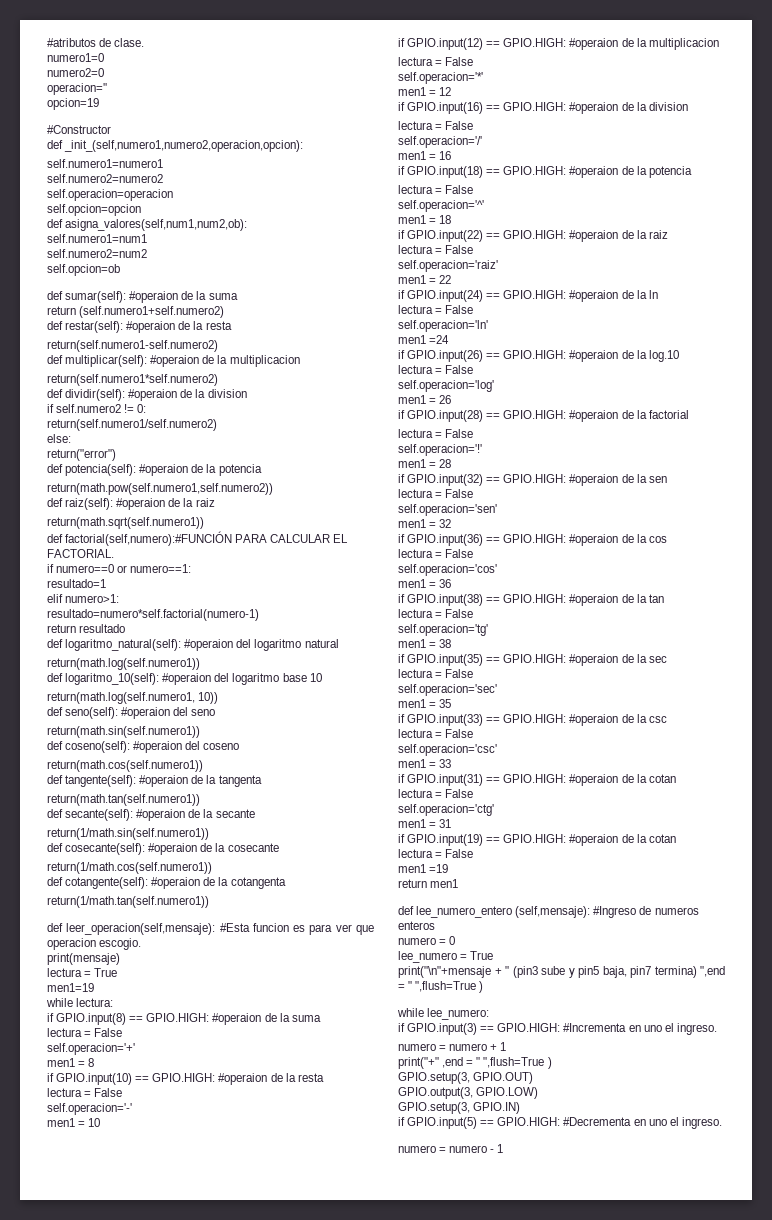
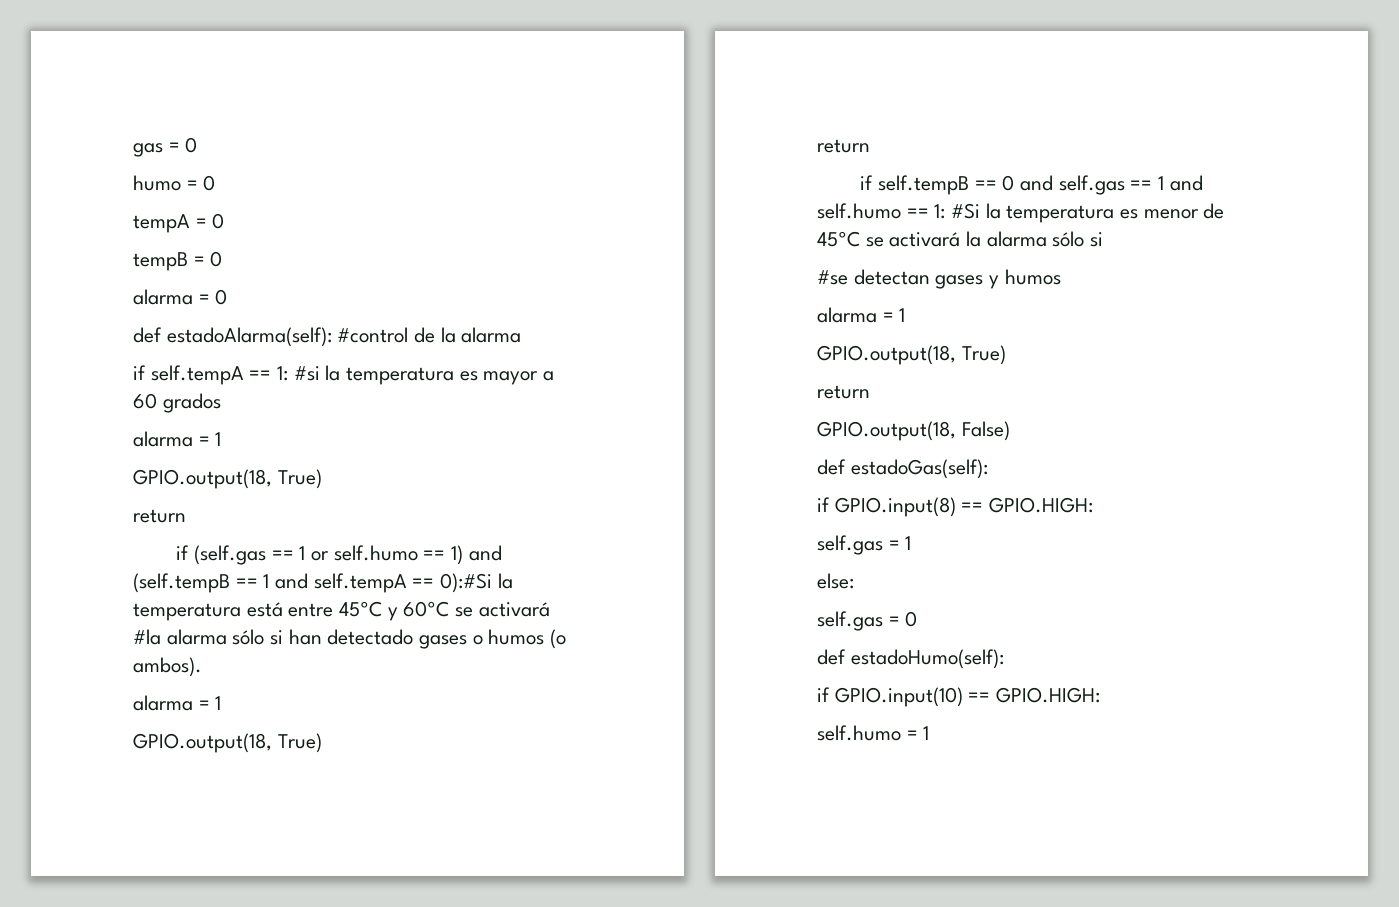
[47,38,145,47] [47,53,104,62] [47,68,104,77] [47,83,107,95] [47,98,99,110] [47,125,111,134] [47,140,304,152] [47,159,163,168] [47,174,163,183] [47,189,173,201] [47,204,141,216] [47,219,248,231] [47,234,147,243] [47,249,147,258] [47,264,120,276] [47,291,238,303] [47,306,225,318] [47,321,232,333] [47,340,218,352] [47,355,300,367] [47,374,218,386] [47,389,247,401] [47,404,147,413] [47,419,217,431] [47,434,71,443] [47,449,116,461] [47,464,262,476] [47,483,273,495] [47,498,215,510] [47,517,204,529] [47,531,349,546] [47,549,114,558] [47,564,192,573] [47,579,106,588] [47,594,120,603] [47,609,259,621] [47,624,126,633] [47,639,339,651] [47,658,200,670] [47,673,322,685] [47,692,219,704] [47,707,216,719] [47,726,200,738] [47,741,240,753] [47,760,203,772] [47,775,262,787] [47,794,200,806] [47,809,255,821] [47,828,209,840] [47,843,279,855] [47,862,212,874] [47,877,286,889] [47,896,209,908] [47,923,374,935] [47,938,142,950] [47,953,120,965] [47,968,118,977] [47,983,94,992] [46,998,114,1007] [47,1013,321,1025] [47,1028,123,1037] [47,1043,135,1055] [47,1058,95,1067] [47,1073,324,1085] [47,1088,123,1097] [47,1103,132,1115] [47,1118,101,1127] [398,38,719,50] [398,57,474,66] [398,72,483,84] [398,87,452,96] [398,102,688,114] [398,121,474,130] [398,136,482,148] [398,151,452,160] [398,166,692,178] [398,185,474,194] [398,200,484,212] [398,215,452,224] [398,230,668,242] [398,245,474,254] [398,260,498,272] [398,275,452,284] [398,290,658,302] [398,305,474,314] [398,320,488,332] [398,335,450,344] [398,350,679,362] [398,365,474,374] [398,380,494,392] [398,395,452,404] [398,410,689,422] [398,429,474,438] [398,444,482,456] [398,459,452,468] [398,474,667,486] [398,489,474,498] [398,504,497,516] [398,519,452,528] [398,534,667,546] [398,549,474,558] [398,564,497,576] [398,579,452,588] [398,594,664,606] [398,609,474,618] [398,624,488,636] [398,639,452,648] [398,654,667,666] [398,669,474,678] [398,684,497,696] [398,699,452,708] [398,714,667,726] [398,729,474,738] [398,744,497,756] [398,759,452,768] [398,774,676,786] [398,789,474,798] [398,804,494,816] [398,819,452,828] [398,834,676,846] [398,849,474,858] [398,864,449,873] [398,879,459,888] [398,906,699,918] [398,921,435,930] [398,936,456,945] [398,951,494,963] [398,966,725,978] [398,981,484,993] [397,1008,490,1020] [398,1023,717,1035] [398,1042,507,1051] [398,1057,552,1069] [398,1072,534,1084] [398,1087,539,1099] [398,1102,521,1114] [398,1117,722,1129] [398,1145,495,1153] #atributos de clase. // numero1=0 // numero2=0 // operacion='' // opcion=19 // #Constructor // def _init_(self,numero1,numero2,operacion,opcion): // self.numero1=numero1 // self.numero2=numero2 // self.operacion=operacion // self.opcion=opcion // def asigna_valores(self,num1,num2,ob): // self.numero1=num1 // self.numero2=num2 // self.opcion=ob // def sumar(self): #operaion de la suma // return (self.numero1+self.numero2) // def restar(self): #operaion de la resta // return(self.numero1-self.numero2) // def multiplicar(self): #operaion de la multiplicacion // return(self.numero1*self.numero2) // def dividir(self): #operaion de la division // if self.numero2 != 0: // return(self.numero1/self.numero2) // else: // return("error") // def potencia(self): #operaion de la potencia // return(math.pow(self.numero1,self.numero2)) // def raiz(self): #operaion de la raiz // return(math.sqrt(self.numero1)) // def factorial(self,numero):#FUNCIÓN PARA CALCULAR EL FACTORIAL. // if numero==0 or numero==1: // resultado=1 // elif numero>1: // resultado=numero*self.factorial(numero-1) // return resultado // def logaritmo_natural(self): #operaion del logaritmo natural // return(math.log(self.numero1)) // def logaritmo_10(self): #operaion del logaritmo base 10 // return(math.log(self.numero1, 10)) // def seno(self): #operaion del seno // return(math.sin(self.numero1)) // def coseno(self): #operaion del coseno // return(math.cos(self.numero1)) // def tangente(self): #operaion de la tangenta // return(math.tan(self.numero1)) // def secante(self): #operaion de la secante // return(1/math.sin(self.numero1)) // def cosecante(self): #operaion de la cosecante // return(1/math.cos(self.numero1)) // def cotangente(self): #operaion de la cotangenta // return(1/math.tan(self.numero1)) // def leer_operacion(self,mensaje): #Esta funcion es para ver que operacion escogio. // print(mensaje) // lectura = True // men1=19 // while lectura: // if GPIO.input(8) == GPIO.HIGH: #operaion de la suma // lectura = False // self.operacion='+' // men1 = 8 // if GPIO.input(10) == GPIO.HIGH: #operaion de la resta // lectura = False // self.operacion='-' // men1 = 10 // if GPIO.input(12) == GPIO.HIGH: #operaion de la multiplicacion // lectura = False // self.operacion='*' // men1 = 12 // if GPIO.input(16) == GPIO.HIGH: #operaion de la division // lectura = False // self.operacion='/' // men1 = 16 // if GPIO.input(18) == GPIO.HIGH: #operaion de la potencia // lectura = False // self.operacion='^' // men1 = 18 // if GPIO.input(22) == GPIO.HIGH: #operaion de la raiz // lectura = False // self.operacion='raiz' // men1 = 22 // if GPIO.input(24) == GPIO.HIGH: #operaion de la ln // lectura = False // self.operacion='ln' // men1 =24 // if GPIO.input(26) == GPIO.HIGH: #operaion de la log.10 // lectura = False // self.operacion='log' // men1 = 26 // if GPIO.input(28) == GPIO.HIGH: #operaion de la factorial // lectura = False // self.operacion='!' // men1 = 28 // if GPIO.input(32) == GPIO.HIGH: #operaion de la sen // lectura = False // self.operacion='sen' // men1 = 32 // if GPIO.input(36) == GPIO.HIGH: #operaion de la cos // lectura = False // self.operacion='cos' // men1 = 36 // if GPIO.input(38) == GPIO.HIGH: #operaion de la tan // lectura = False // self.operacion='tg' // men1 = 38 // if GPIO.input(35) == GPIO.HIGH: #operaion de la sec // lectura = False // self.operacion='sec' // men1 = 35 // if GPIO.input(33) == GPIO.HIGH: #operaion de la csc // lectura = False // self.operacion='csc' // men1 = 33 // if GPIO.input(31) == GPIO.HIGH: #operaion de la cotan // lectura = False // self.operacion='ctg' // men1 = 31 // if GPIO.input(19) == GPIO.HIGH: #operaion de la cotan // lectura = False // men1 =19 // return men1 // def lee_numero_entero (self,mensaje): #Ingreso de numeros enteros // numero = 0 // lee_numero = True // print("\n"+mensaje + " (pin3 sube y pin5 baja, pin7 termina) ",end = " ",flush=True ) // while lee_numero: // if GPIO.input(3) == GPIO.HIGH: #Incrementa en uno el ingreso. // numero = numero + 1 // print("+" ,end = " ",flush=True ) // GPIO.setup(3, GPIO.OUT) // GPIO.output(3, GPIO.LOW) // GPIO.setup(3, GPIO.IN) // if GPIO.input(5) == GPIO.HIGH: #Decrementa en uno el ingreso. // numero = numero - -> [133,137,198,157] [133,175,216,191] [133,213,225,233] [133,251,223,271] [133,289,228,305] [133,327,522,347] [133,365,555,385] [133,393,221,413] [133,431,222,447] [133,469,322,489] [133,509,186,523] [176,545,502,565] [133,573,513,593] [133,601,550,621] [133,629,567,649] [133,657,202,677] [133,695,222,711] [133,733,322,753] [817,139,870,153] [860,175,1203,195] [817,203,1225,223] [817,231,1104,247] [817,269,1061,289] [817,307,906,323] [817,345,1006,365] [817,385,870,399] [817,421,1010,441] [817,459,988,479] [817,497,1094,517] [817,535,912,555] [817,573,854,589] [817,611,918,631] [817,649,1004,669] [817,687,1101,707] [817,725,918,741] gas = 0 // humo = 0 // tempA = 0 // tempB = 0 // alarma = 0 // def estadoAlarma(self): #control de la alarma // if self.tempA == 1: #si la temperatura es mayor a 60 grados // alarma = 1 // GPIO.output(18, True) // return // if (self.gas == 1 or self.humo == 1) and (self.tempB == 1 and self.tempA == 0):#Si la temperatura está entre 45ºC y 60ºC se activará #la alarma sólo si han detectado gases o humos (o ambos). // alarma = 1 // GPIO.output(18, True) // return // if self.tempB == 0 and self.gas == 1 and self.humo == 1: #Si la temperatura es menor de 45ºC se activará la alarma sólo si // #se detectan gases y humos // alarma = 1 // GPIO.output(18, True) // return // GPIO.output(18, False) // def estadoGas(self): // if GPIO.input(8) == GPIO.HIGH: // self.gas = 1 // else: // self.gas = 0 // def estadoHumo(self): // if GPIO.input(10) == GPIO.HIGH: // self.humo =

